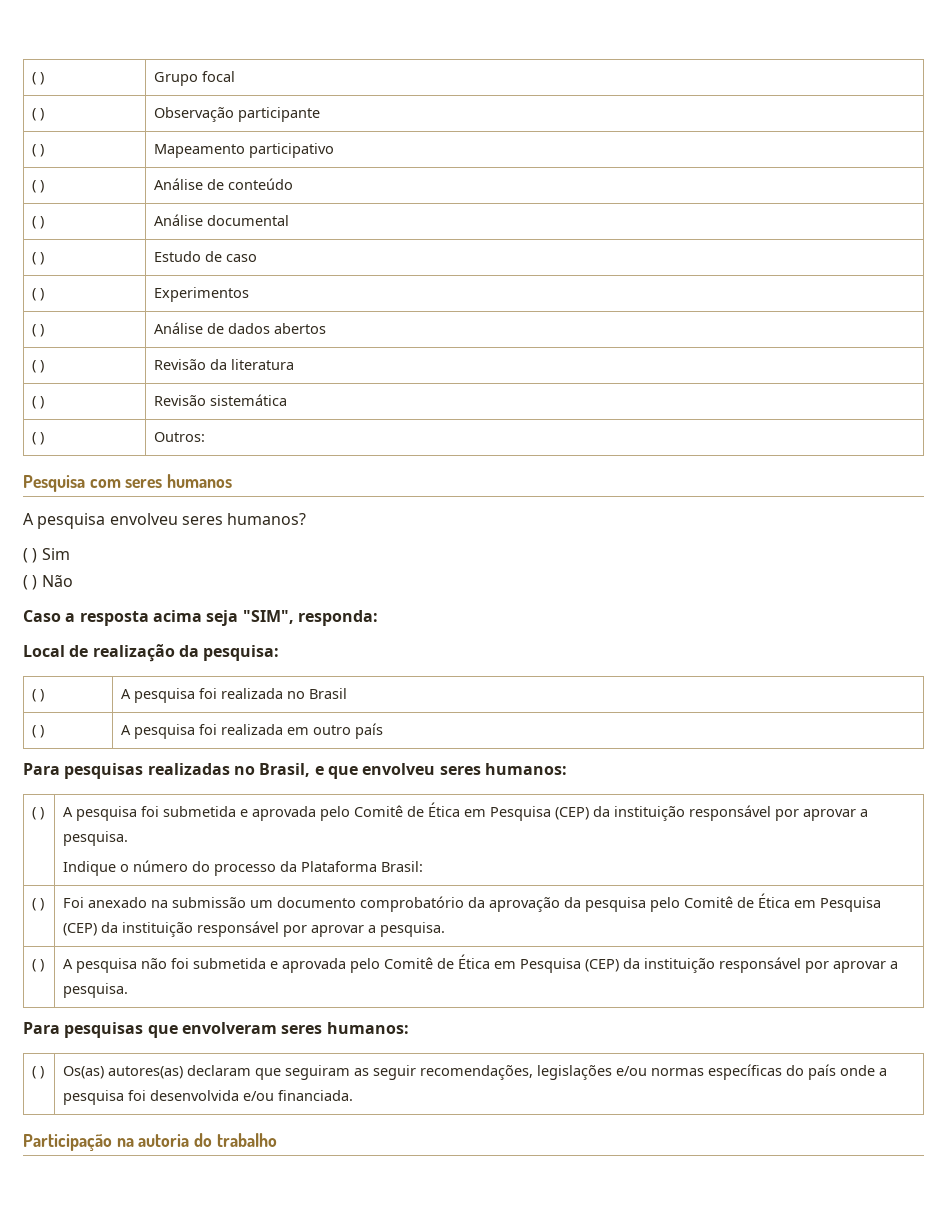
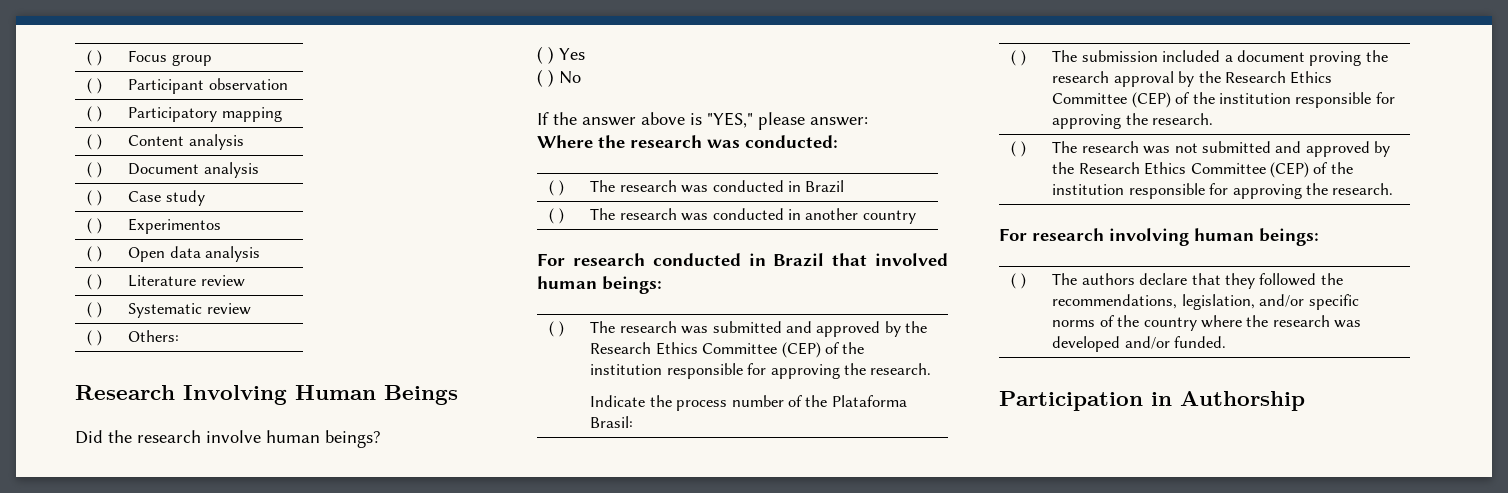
[31,72,44,85] [153,71,235,86] [31,108,44,121] [153,107,320,122] [31,144,44,157] [153,143,334,158] [31,180,44,193] [153,178,293,190] [31,216,44,229] [153,214,289,226] [31,252,44,265] [153,251,257,262] ( ) | Grupo focal // ( ) | Observação participante // ( ) | Mapeamento participativo // ( ) | Análise de conteúdo // ( ) | Análise documental // ( ) | Estudo de caso -> [87,50,102,66] [128,50,212,66] [87,78,102,94] [128,78,288,94] [87,106,102,122] [128,107,282,122] [87,134,102,150] [128,134,244,150] [87,162,102,178] [128,162,259,178] [87,190,102,206] [128,190,205,206] ( ) | Focus group // ( ) | Participant observation // ( ) | Participatory mapping // ( ) | Content analysis // ( ) | Document analysis // ( ) | Case study
[153,322,326,334] [31,360,44,373] [153,359,294,370] [31,396,44,409] [153,394,287,406] [31,432,44,445] [153,432,205,442] [23,474,233,492] [23,513,307,529] [23,548,70,563] [23,574,73,590] [23,610,378,626] [23,644,280,662] [31,689,44,702] [120,688,347,703] [31,725,44,738] [120,723,383,739] [23,763,567,779] [31,807,44,820] [62,802,868,821] [62,831,128,846] [62,860,423,876] [31,898,44,911] [62,893,881,912] [62,921,445,937] [31,959,44,972] [62,954,898,973] [62,983,128,998] [23,1022,409,1038] [31,1066,44,1079] [62,1064,887,1080] [62,1090,353,1105] [23,1133,277,1151] Análise de dados abertos // ( ) | Revisão da literatura // ( ) | Revisão sistemática // ( ) | Outros: // Pesquisa com seres humanos // A pesquisa envolveu seres humanos? // ( ) Sim // ( ) Não // Caso a resposta acima seja "SIM", responda: // Local de realização da pesquisa: // ( ) | A pesquisa foi realizada no Brasil // ( ) | A pesquisa foi realizada em outro país // Para pesquisas realizadas no Brasil, e que envolveu seres humanos: // ( ) | A pesquisa foi submetida e aprovada pelo Comitê de Ética em Pesquisa (CEP) da instituição responsável por aprovar a pesquisa. // Indique o número do processo da Plataforma Brasil: // ( ) | Foi anexado na submissão um documento comprobatório da aprovação da pesquisa pelo Comitê de Ética em Pesquisa (CEP) da instituição responsável por aprovar a pesquisa. // ( ) | A pesquisa não foi submetida e aprovada pelo Comitê de Ética em Pesquisa (CEP) da instituição responsável por aprovar a pesquisa. // Para pesquisas que envolveram seres humanos: // ( ) | Os(as) autores(as) declaram que seguiram as seguir recomendações, legislações e/ou normas específicas do país onde a pesquisa foi desenvolvida e/ou financiada. // Participação na autoria do trabalho -> [128,246,261,262] [87,274,102,290] [128,275,245,287] [87,302,102,318] [128,303,251,318] [87,330,102,346] [128,330,180,342] [75,385,458,405] [75,430,381,448] [537,46,585,64] [537,69,581,87] [537,112,868,130] [537,135,838,148] [549,180,564,196] [590,180,845,193] [549,208,564,224] [590,208,916,224] [537,253,948,267] [537,276,662,294] [549,321,564,337] [590,321,928,337] [590,342,865,358] [590,363,932,379] [590,395,907,411] [590,416,634,428] [1011,50,1026,66] [1052,50,1388,66] [1052,71,1333,87] [1052,92,1395,108] [1052,113,1214,129] [1011,141,1026,157] [1052,141,1391,157] [1052,162,1353,178] [1052,183,1394,199] [999,228,1319,246] [1011,273,1026,289] [1052,273,1343,289] [1052,294,1359,310] [1052,315,1362,331] [1052,336,1227,352] [999,391,1305,411] Open data analysis // ( ) | Literature review // ( ) | Systematic review // ( ) | Others: // Research Involving Human Beings // Did the research involve human beings? // ( ) Yes // ( ) No // If the answer above is "YES," please answer: // Where the research was conducted: // ( ) | The research was conducted in Brazil // ( ) | The research was conducted in another country // For research conducted in Brazil that involved human beings: // ( ) | The research was submitted and approved by the Research Ethics Committee (CEP) of the institution responsible for approving the research. // Indicate the process number of the Plataforma Brasil: // ( ) | The submission included a document proving the research approval by the Research Ethics Committee (CEP) of the institution responsible for approving the research. // ( ) | The research was not submitted and approved by the Research Ethics Committee (CEP) of the institution responsible for approving the research. // For research involving human beings: // ( ) | The authors declare that they followed the recommendations, legislation, and/or specific norms of the country where the research was developed and/or funded. // Participation in Authorship

